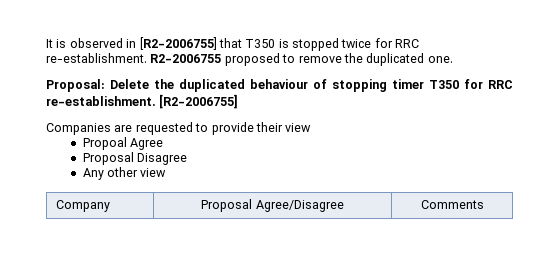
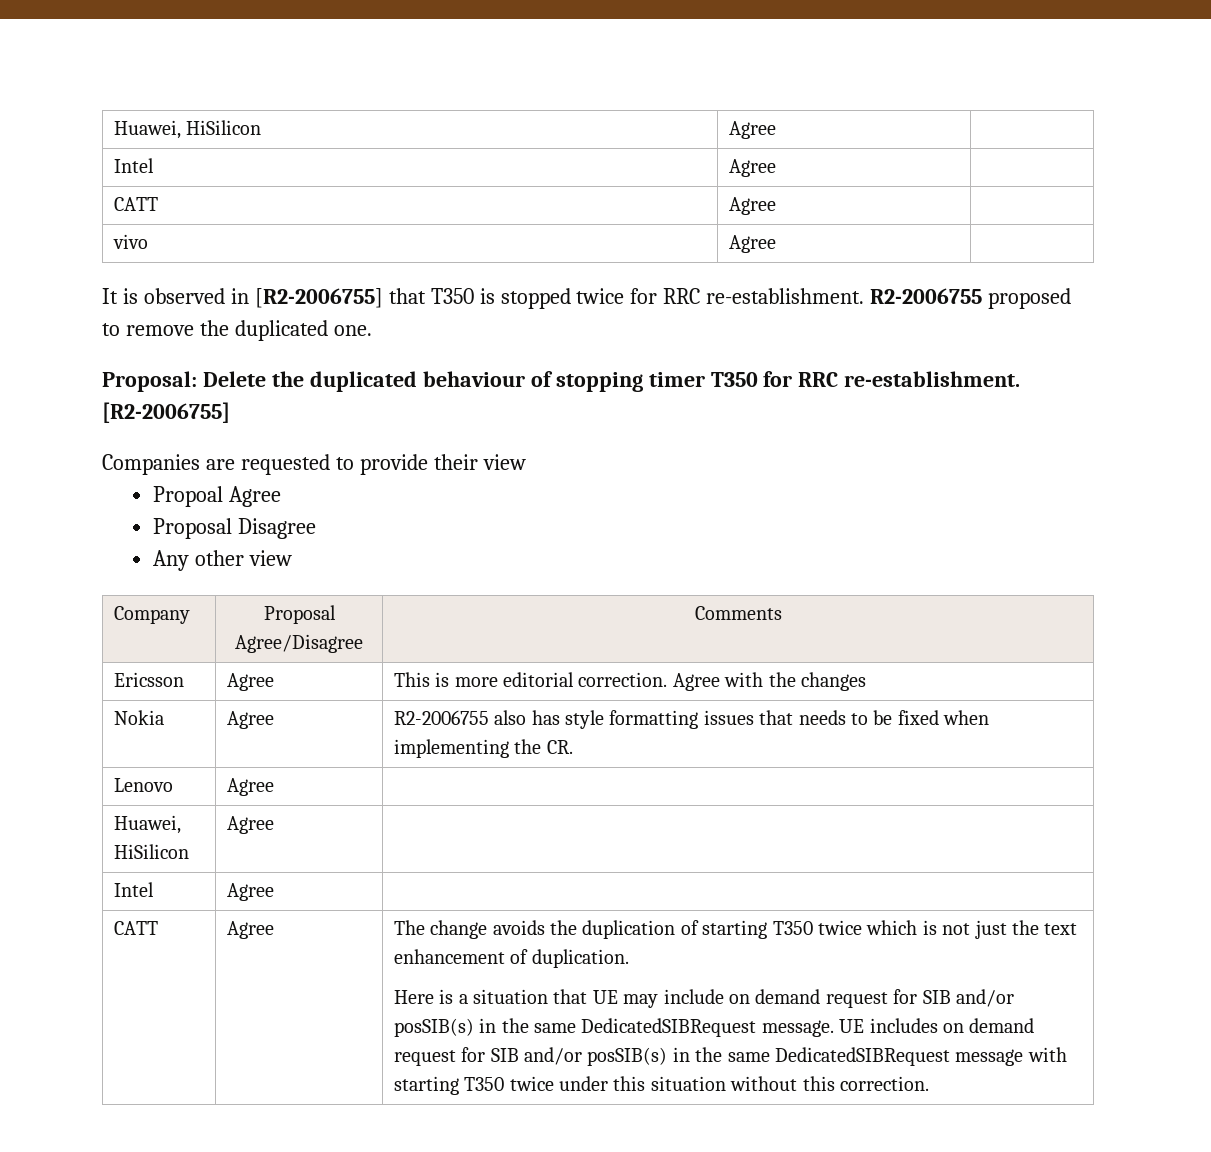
(46, 43) none -> [113,120,262,139] [728,121,776,139] [113,158,154,173] [728,159,776,177] [113,197,158,211] [728,197,776,215] [112,234,148,249] [728,235,776,253] Huawei, HiSilicon | Agree | // Intel | Agree | // CATT | Agree | // vivo | Agree | //
(484, 204) none -> [113,672,184,687] [226,673,274,691] [393,672,866,691] [113,710,164,725] [226,711,274,729] [393,710,990,729] [393,739,573,758] [113,778,173,792] [226,778,274,796] [113,815,181,834] [113,844,189,859] [226,816,274,834] [113,882,154,897] [226,883,274,901] [113,921,158,935] [226,921,274,939] [393,920,1078,939] [393,949,629,968] [393,989,1014,1008] [393,1018,1035,1037] [393,1047,1067,1066] [393,1076,929,1095] // Ericsson | Agree | This is more editorial correction. Agree with the changes // Nokia | Agree | R2-2006755 also has style formatting issues that needs to be fixed when implementing the CR. // Lenovo | Agree | // Huawei, HiSilicon | Agree | // Intel | Agree | // CATT | Agree | The change avoids the duplication of starting T350 twice which is not just the text enhancement of duplication. // Here is a situation that UE may include on demand request for SIB and/or posSIB(s) in the same DedicatedSIBRequest message. UE includes on demand request for SIB and/or posSIB(s) in the same DedicatedSIBRequest message with starting T350 twice under this situation without this correction.

